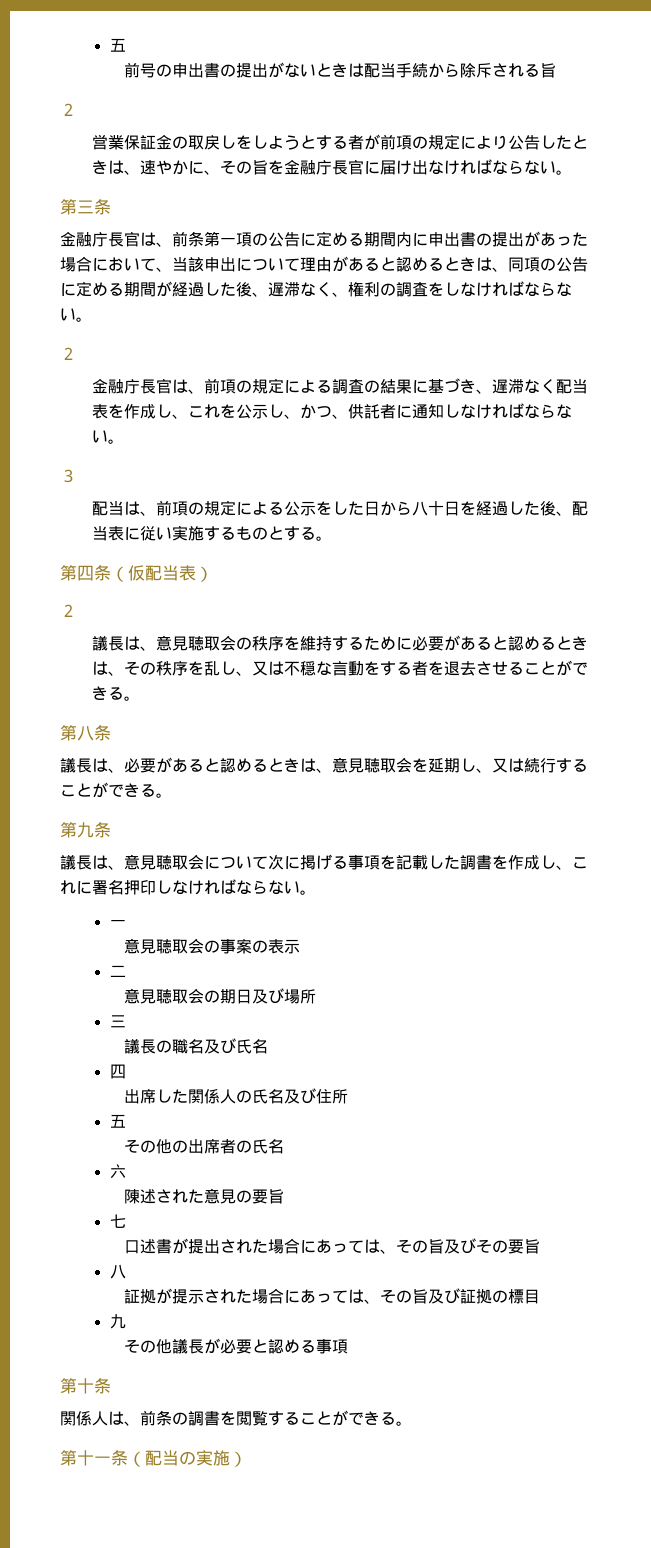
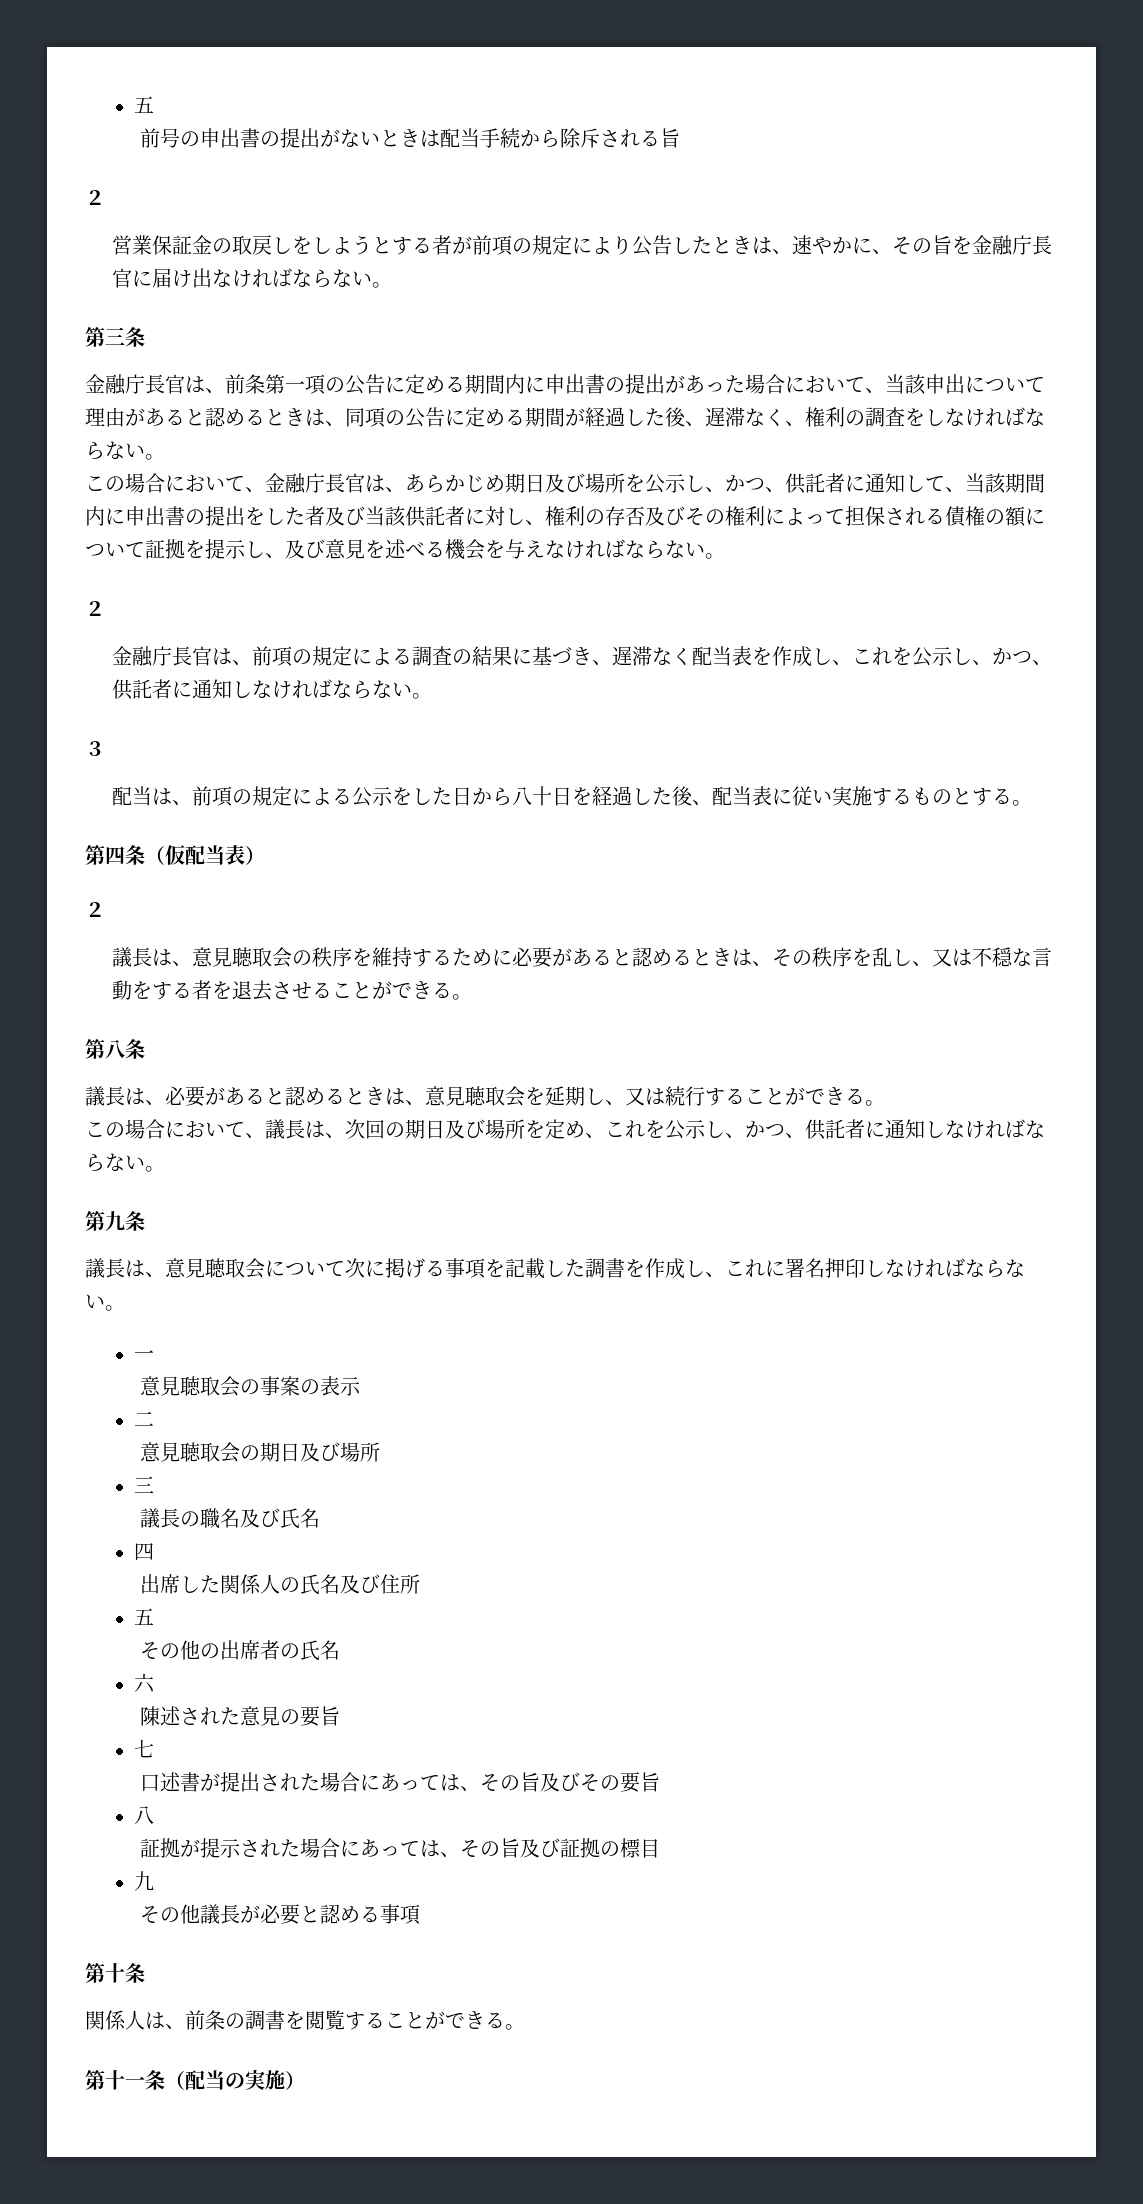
(92, 319) none -> [85,473,1045,494] [85,506,1045,527] [85,539,725,560] // この場合において、金融庁長官は、あらかじめ期日及び場所を公示し、かつ、供託者に通知して、当該期間内に申出書の提出をした者及び当該供託者に対し、権利の存否及びその権利によって担保される債権の額について証拠を提示し、及び意見を述べる機会を与えなければならない。
(172, 795) none -> [85,1119,1045,1140] [85,1153,165,1172] // この場合において、議長は、次回の期日及び場所を定め、これを公示し、かつ、供託者に通知しなければならない。

